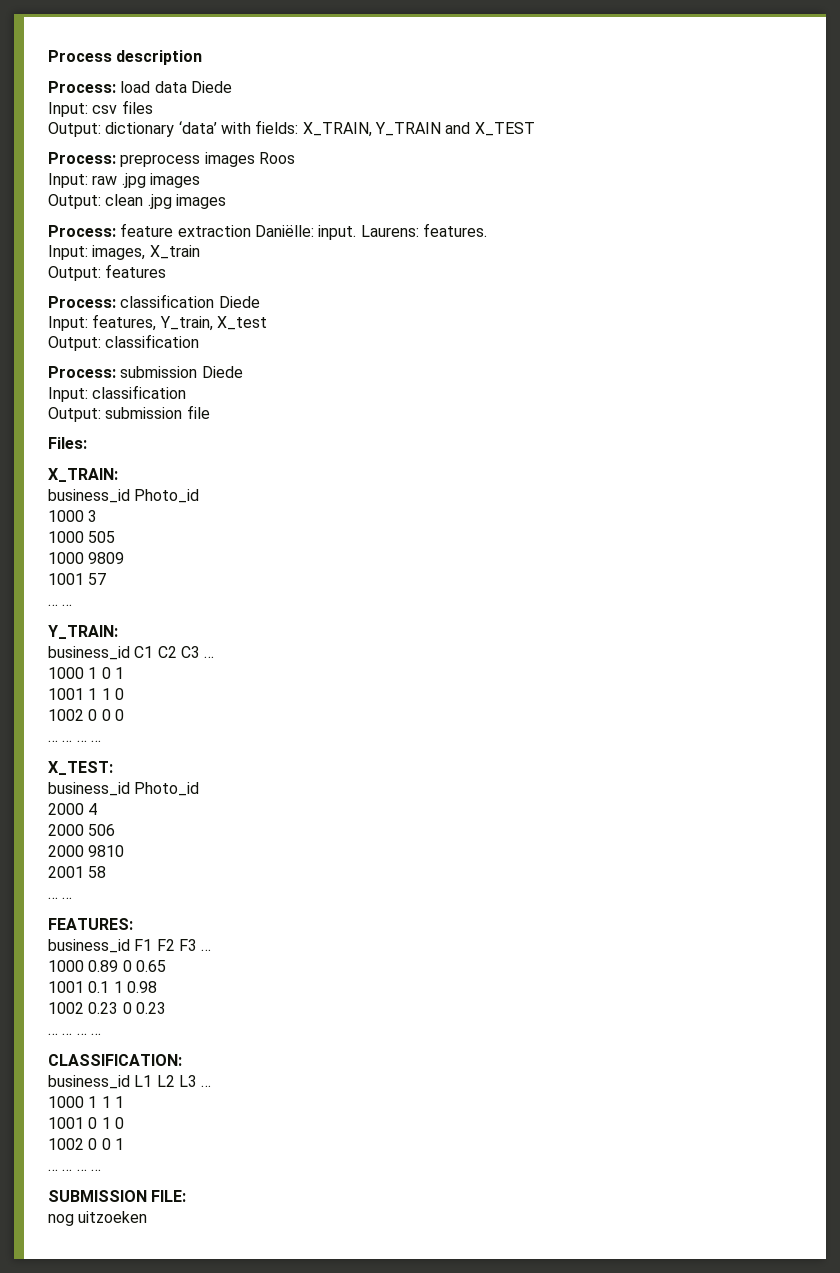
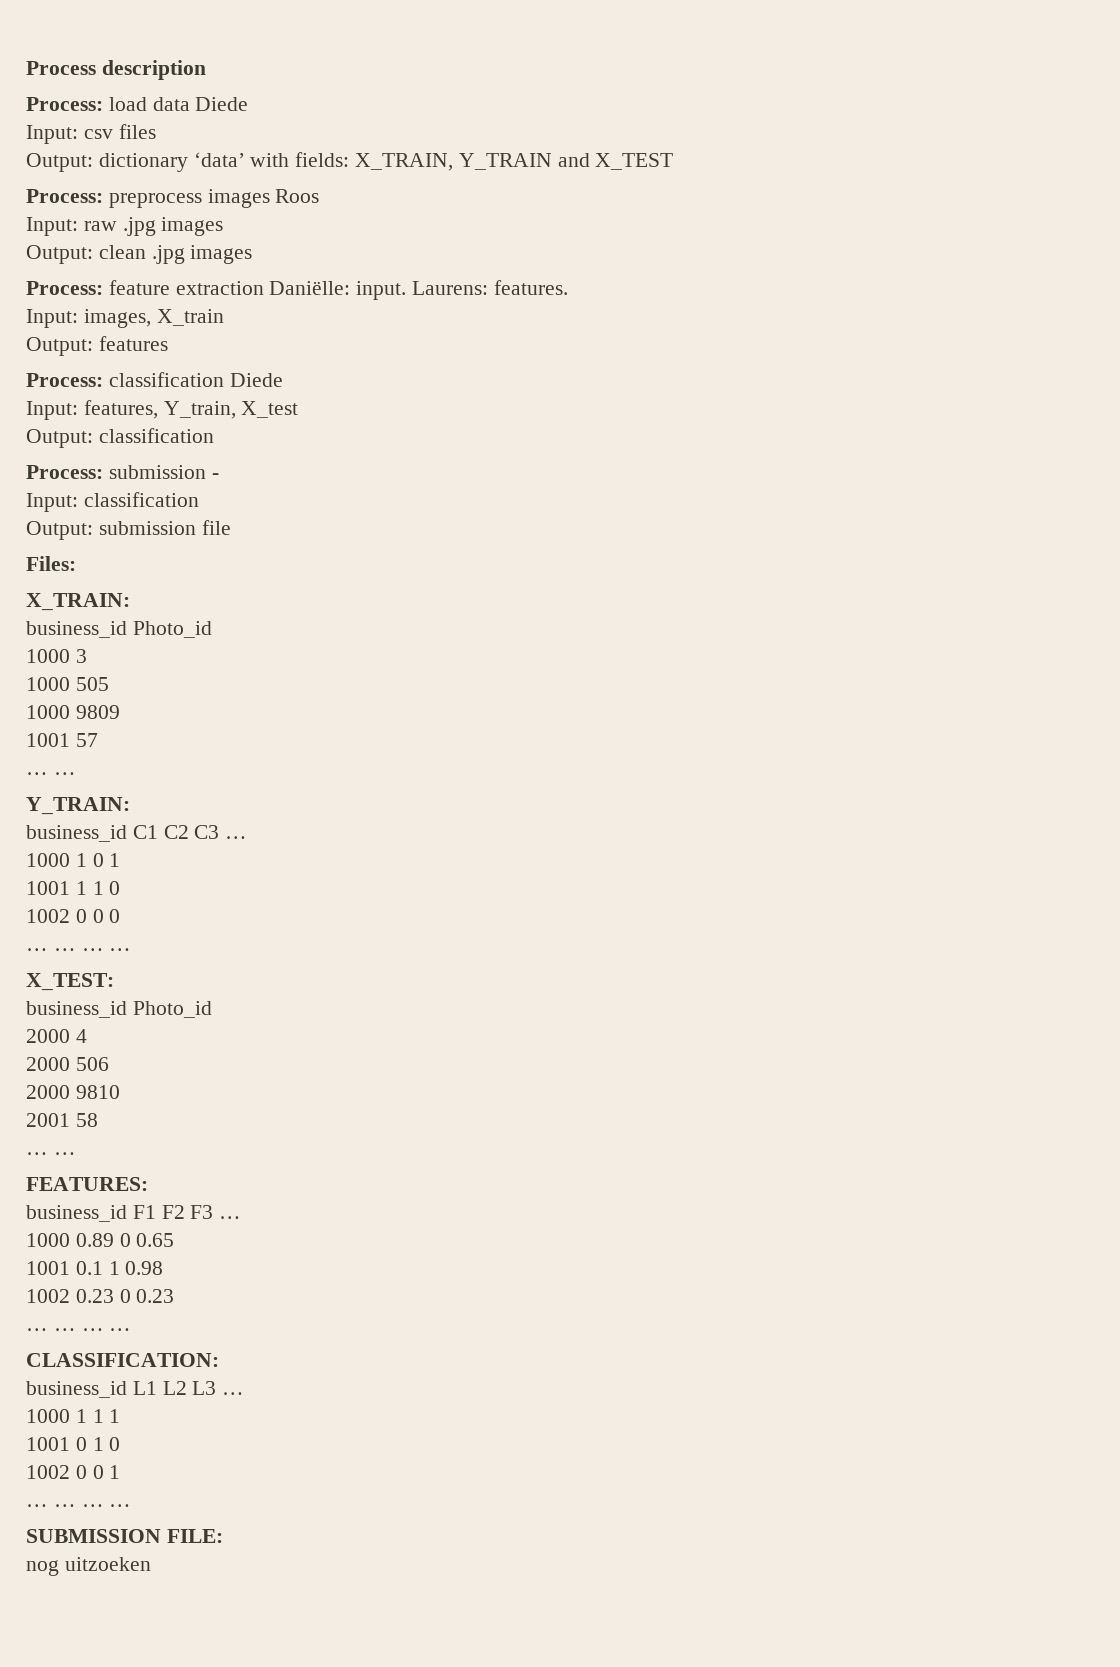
[201,366,243,378] Diede -> [211,473,219,479] -

